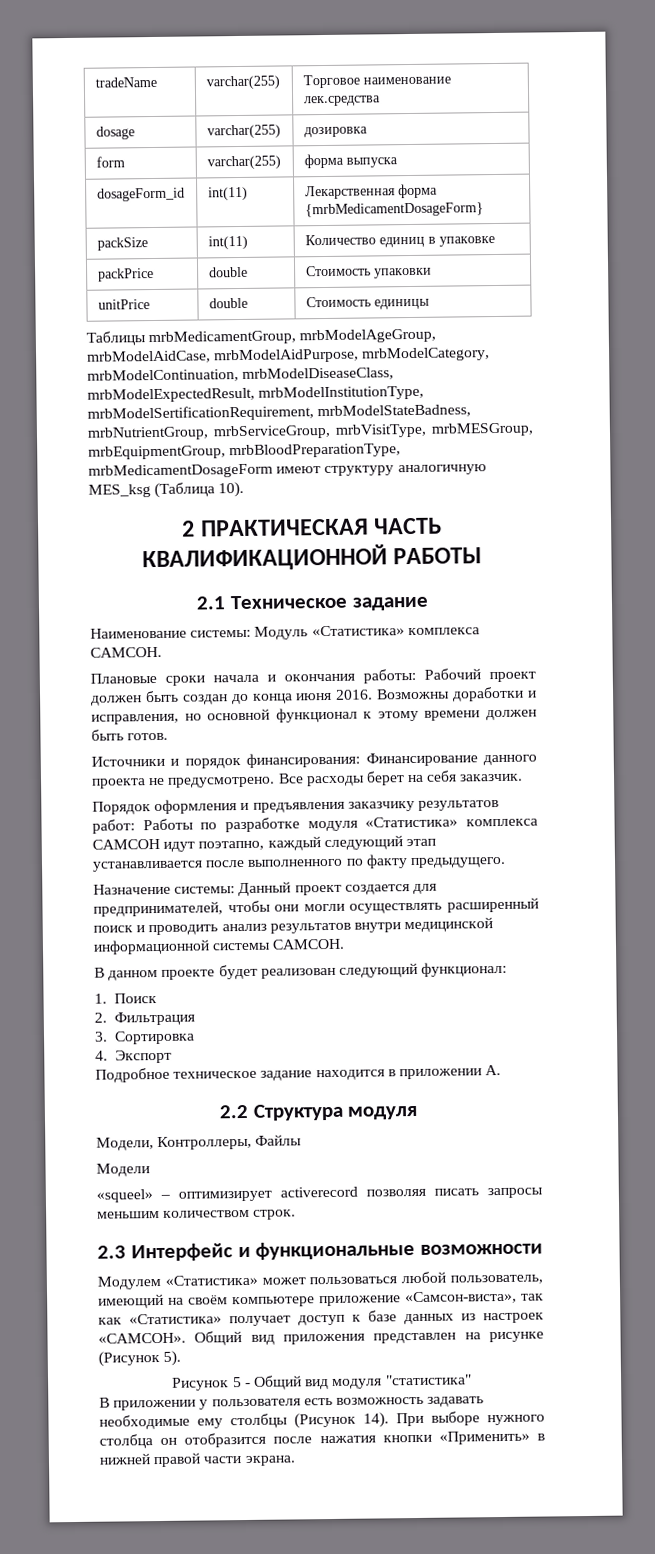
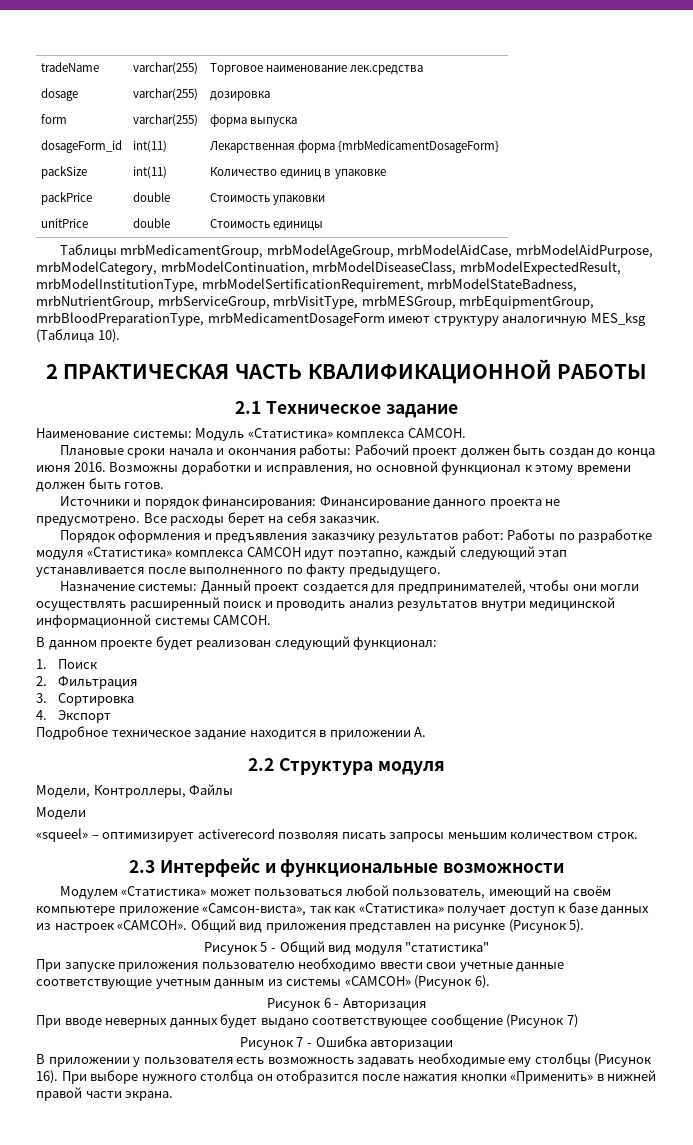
(472, 1380) none -> [36,958,565,972] [36,975,490,989] [267,998,426,1011] [36,1014,578,1028] [239,1036,454,1050] // При запуске приложения пользователю необходимо ввести свои учетные данные соответствующие учетным данным из системы «САМСОН» (Рисунок 6). // Рисунок 6 - Авторизация // При вводе неверных данных будет выдано соответствующее сообщение (Рисунок 7) // Рисунок 7 - Ошибка авторизации
[363,1412,389,1428] 14). -> [36,1070,58,1084] 16).

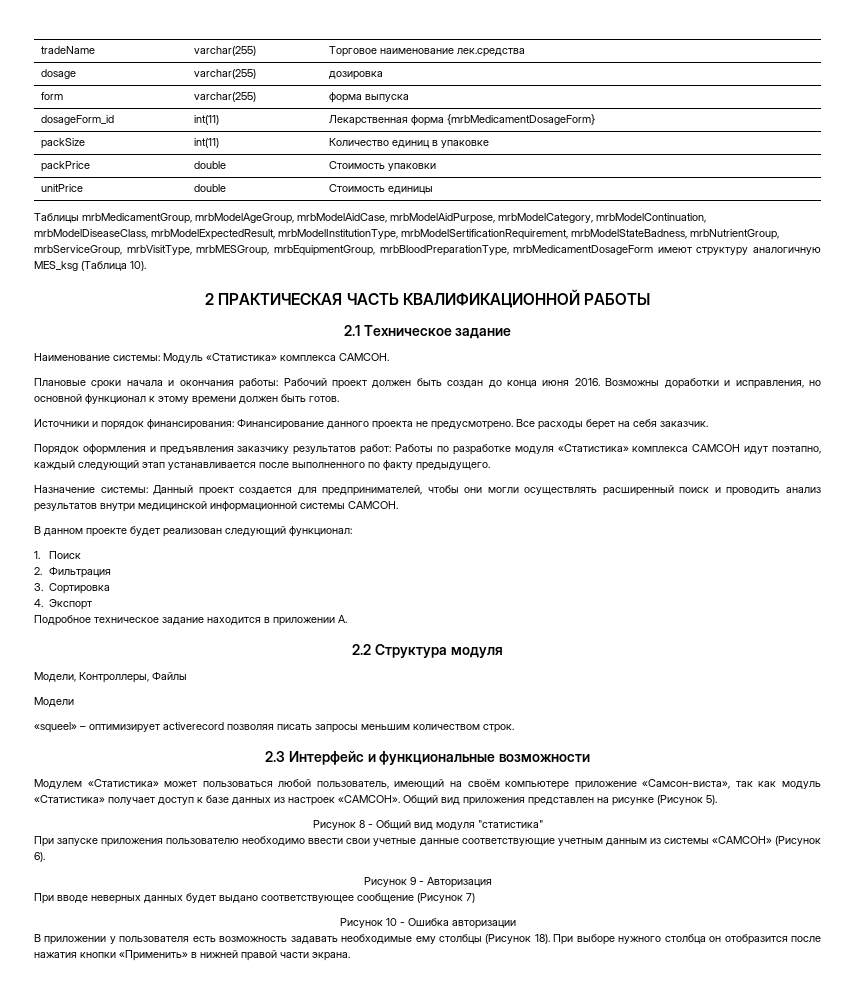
(357, 909) none -> [781,781,821,789] модуль
[260,942,268,952] 5 -> [358,820,365,828] 8
[323,998,331,1008] 6 -> [409,877,416,885] 9
[296,1037,304,1047] 7 -> [385,918,397,926] 10
[36,1070,58,1084] 16). -> [534,934,550,944] 18).

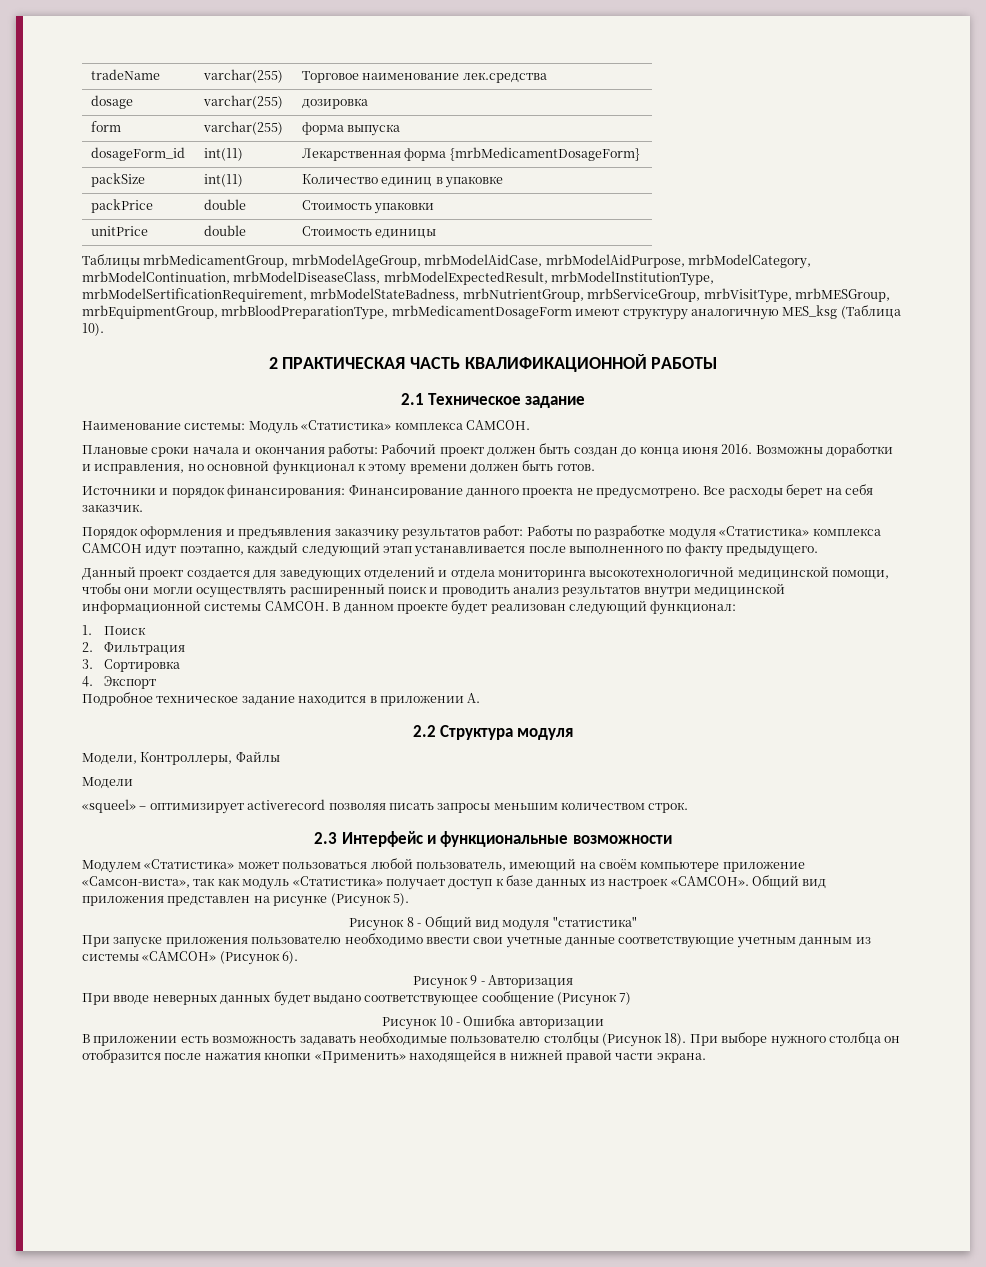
[34,485,148,493] Назначение системы: -> (819, 551) none
[322,485,423,496] предпринимателей, -> [279,566,890,581] заведующих отделений и отдела мониторинга высокотехнологичной медицинской помощи,
(398, 505) // -> (329, 606) none
[109,936,190,944] у пользователя -> (178, 1040) none
[415,936,436,944] ему -> [450,1036,541,1043] пользователю
(188, 955) none -> [408,1049,496,1063] находящейся

